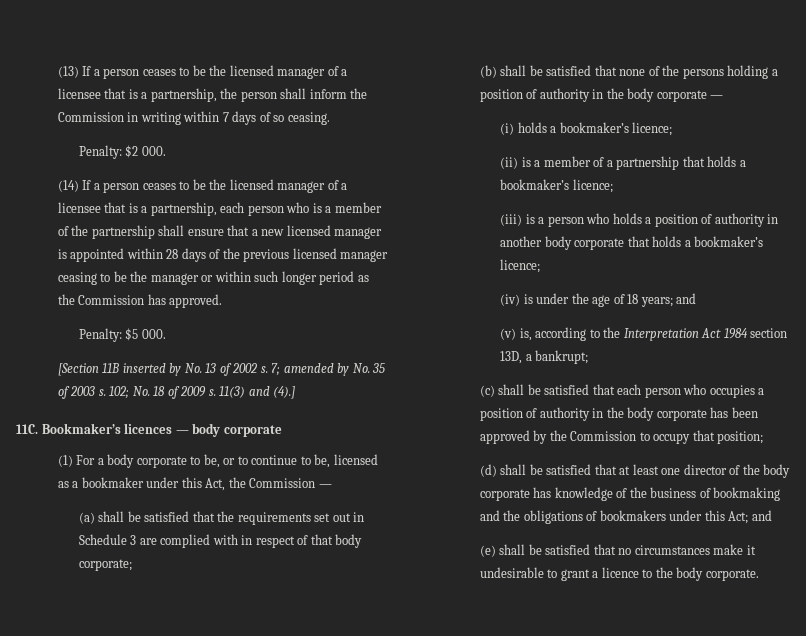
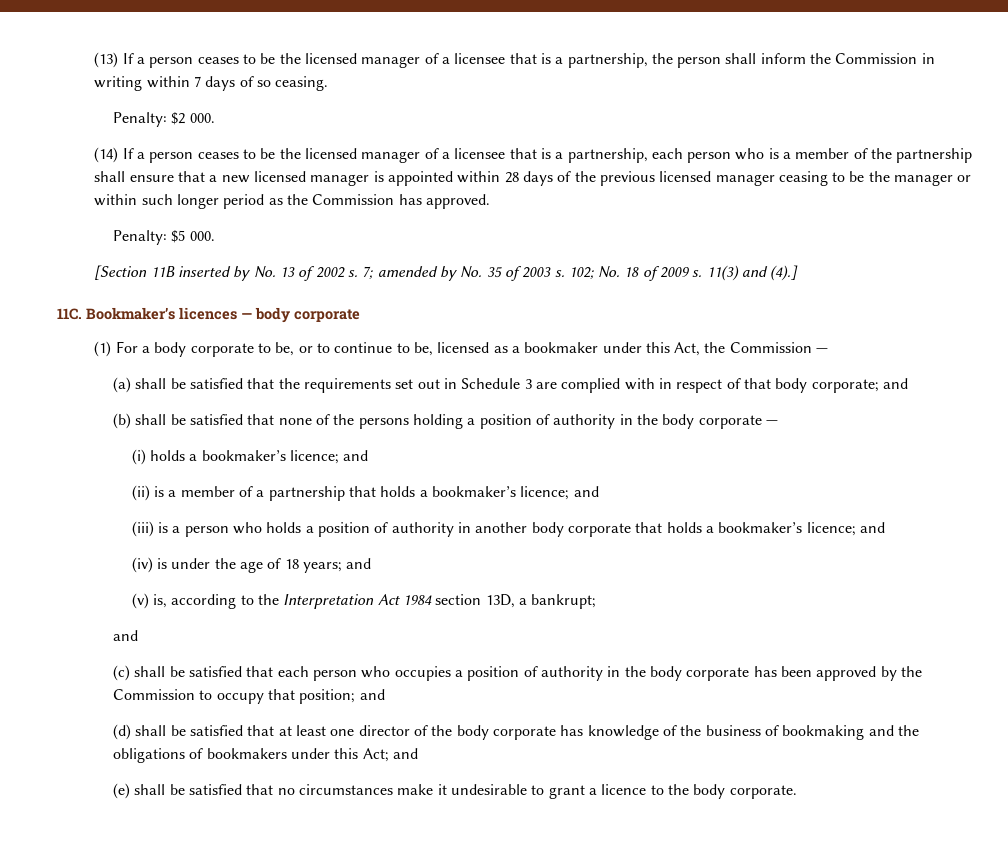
(132, 565) none -> [882,378,908,389] and
(673, 129) none -> [343,450,369,461] and
(613, 186) none -> [573,486,599,497] and
(541, 266) none -> [859,522,885,533] and
(589, 357) none -> [113,630,139,641] // and
(764, 437) none -> [359,689,385,700] and

